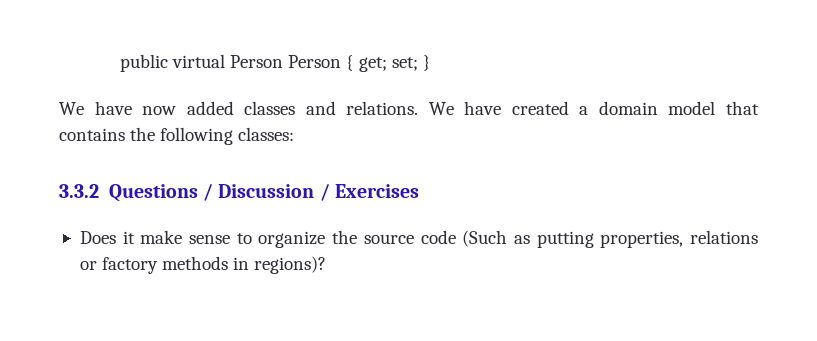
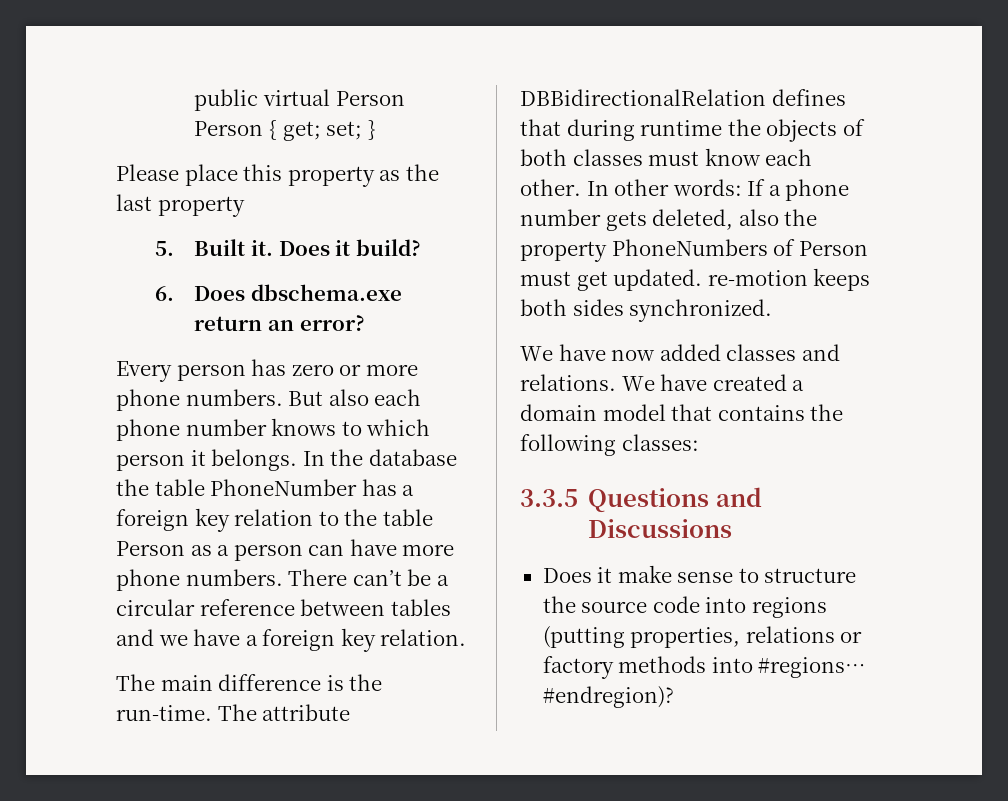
(430, 63) none -> [116,164,439,187] [116,194,245,217] [155,239,421,256] [155,284,402,301] [194,315,365,331] [116,359,418,382] [116,389,422,411] [116,418,431,441] [116,449,457,471] [116,479,415,496] [116,508,433,532] [116,539,455,561] [116,569,449,591] [116,599,451,616] [116,628,467,652] [116,674,383,691] [116,704,351,721] [520,89,846,106] [520,119,865,142] [520,148,813,166] [520,179,850,201] [520,209,818,231] [520,239,868,262] [520,268,871,291] [520,299,773,322] // Please place this property as the last property // 5. Built it. Does it build? // 6. Does dbschema.exe return an error? // Every person has zero or more phone numbers. But also each phone number knows to which person it belongs. In the database the table PhoneNumber has a foreign key relation to the table Person as a person can have more phone numbers. There can’t be a circular reference between tables and we have a foreign key relation. // The main difference is the run-time. The attribute DBBidirectionalRelation defines that during runtime the objects of both classes must know each other. In other words: If a phone number gets deleted, also the property PhoneNumbers of Person must get updated. re-motion keeps both sides synchronized.
[59,184,420,202] 3.3.2 Questions / Discussion / Exercises -> [520,487,762,513] [588,519,733,538] 3.3.5 Questions and Discussions
[258,231,326,248] organize -> [764,568,857,583] structure
[462,230,594,248] (Such as putting -> [705,597,827,618] [542,626,625,648] into regions (putting
[233,256,327,274] in regions)? -> [711,657,867,678] [542,686,674,708] into #regions… #endregion)?

